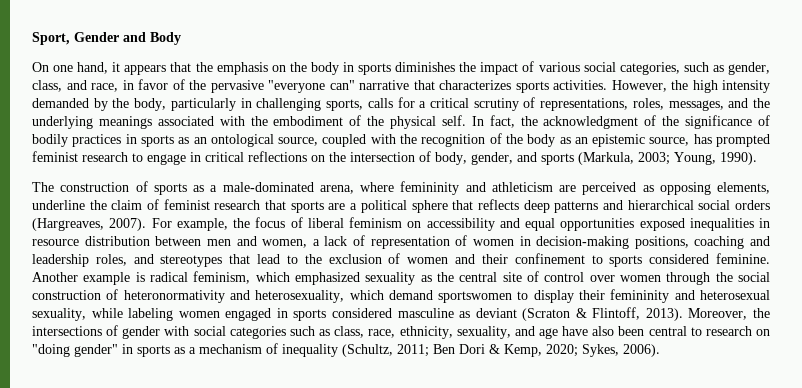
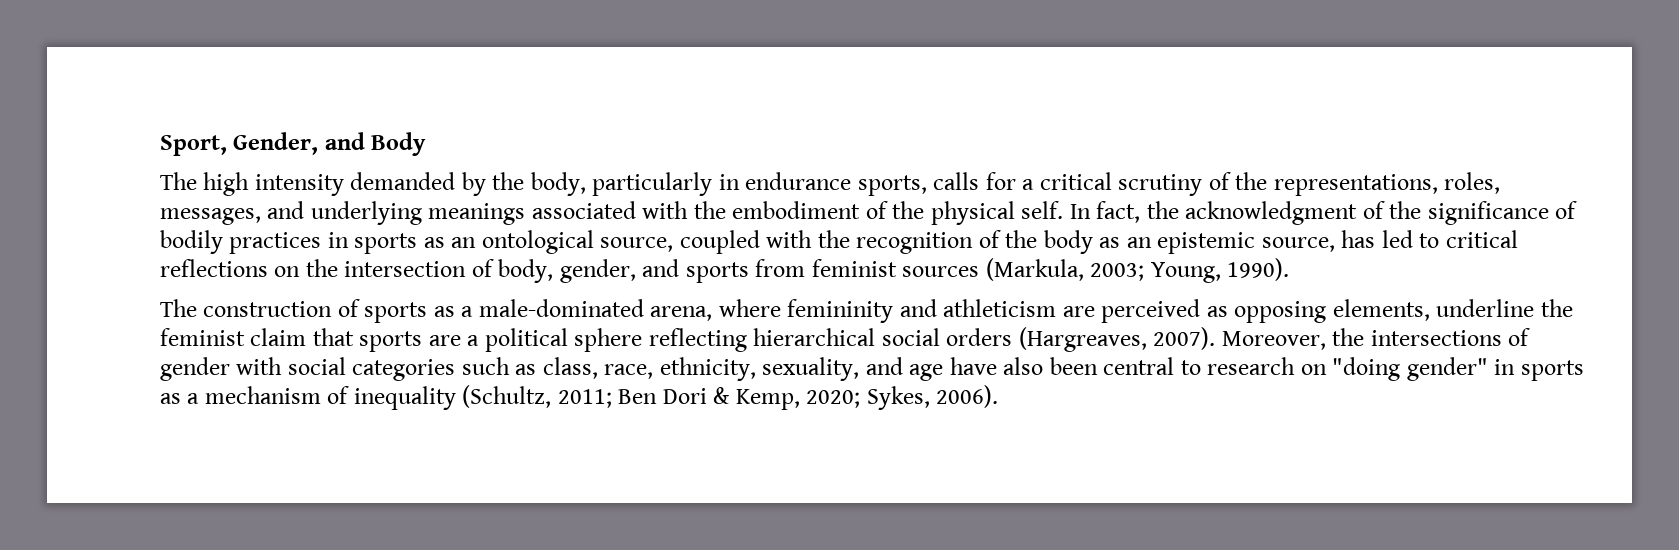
[74,32,119,42] Gender -> [233,132,319,155] Gender,
[32,61,770,75] [32,79,688,93] On one hand, it appears that the emphasis on the body in sports diminishes the impact of various social categories, such as gender, class, and race, in favor of the pervasive "everyone can" narrative that characterizes sports activities. However, the -> [160,172,197,190] The
[256,98,322,111] challenging -> [745,172,852,190] endurance
(536, 102) none -> [1235,172,1268,190] the
[752,98,770,108] the -> (305, 210) none
[715,134,770,147] [32,151,201,165] prompted feminist research to engage in -> [1381,230,1440,248] led to
(574, 159) none -> [755,259,980,277] from feminist sources
[111,199,261,210] claim of feminist research -> [160,328,307,346] feminist claim
[452,199,623,213] that reflects deep patterns and -> [648,328,747,352] reflecting
[151,217,770,231] [32,235,770,249] [32,253,770,267] [32,271,771,285] [32,289,770,303] [32,307,683,321] For example, the focus of liberal feminism on accessibility and equal opportunities exposed inequalities in resource distribution between men and women, a lack of representation of women in decision-making positions, coaching and leadership roles, and stereotypes that lead to the exclusion of women and their confinement to sports considered feminine. Another example is radical feminism, which emphasized sexuality as the central site of control over women through the social construction of heteronormativity and heterosexuality, which demand sportswomen to display their femininity and heterosexual sexuality, while labeling women engaged in sports considered masculine as deviant (Scraton & Flintoff, 2013). -> (1216, 338) none

